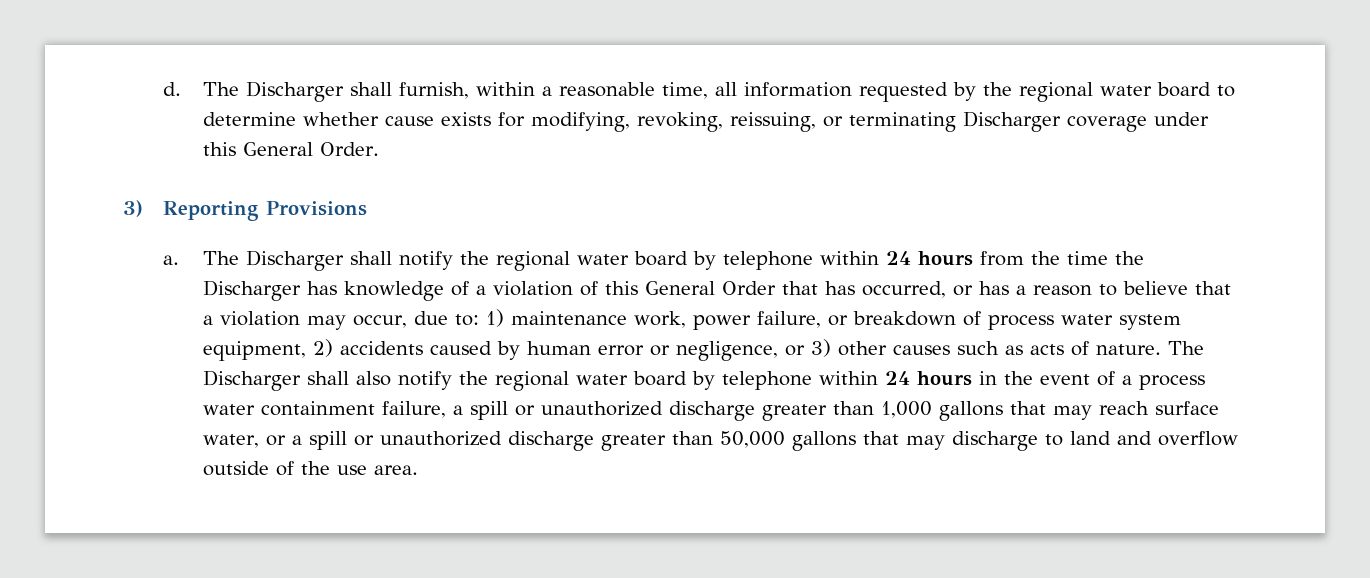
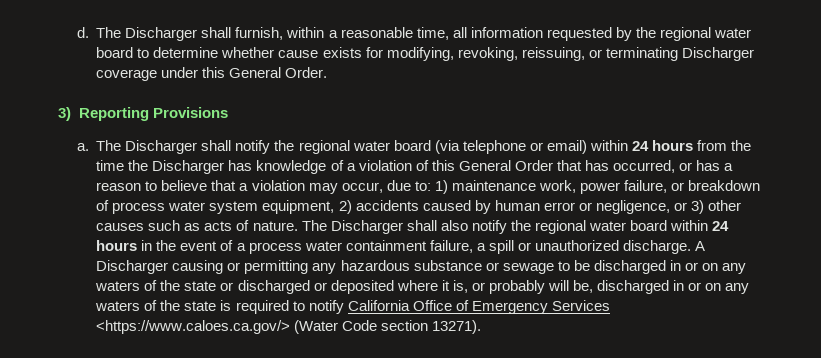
[693,251,814,270] by telephone -> [434,140,587,154] (via telephone or email)
[692,371,813,390] by telephone -> (667, 225) none
[669,401,1220,421] [203,431,1239,451] [203,461,419,476] discharge greater than 1,000 gallons that may reach surface water, or a spill or unauthorized discharge greater than 50,000 gallons that may discharge to land and overflow outside of the use area. -> [622,240,706,254] [96,260,747,274] [95,280,750,294] [95,300,610,314] [96,320,482,334] discharge. A Discharger causing or permitting any hazardous substance or sewage to be discharged in or on any waters of the state or discharged or deposited where it is, or probably will be, discharged in or on any waters of the state is required to notify California Office of Emergency Services <https://www.caloes.ca.gov/> (Water Code section 13271).

